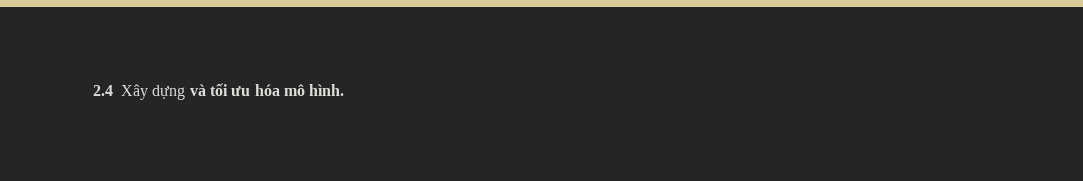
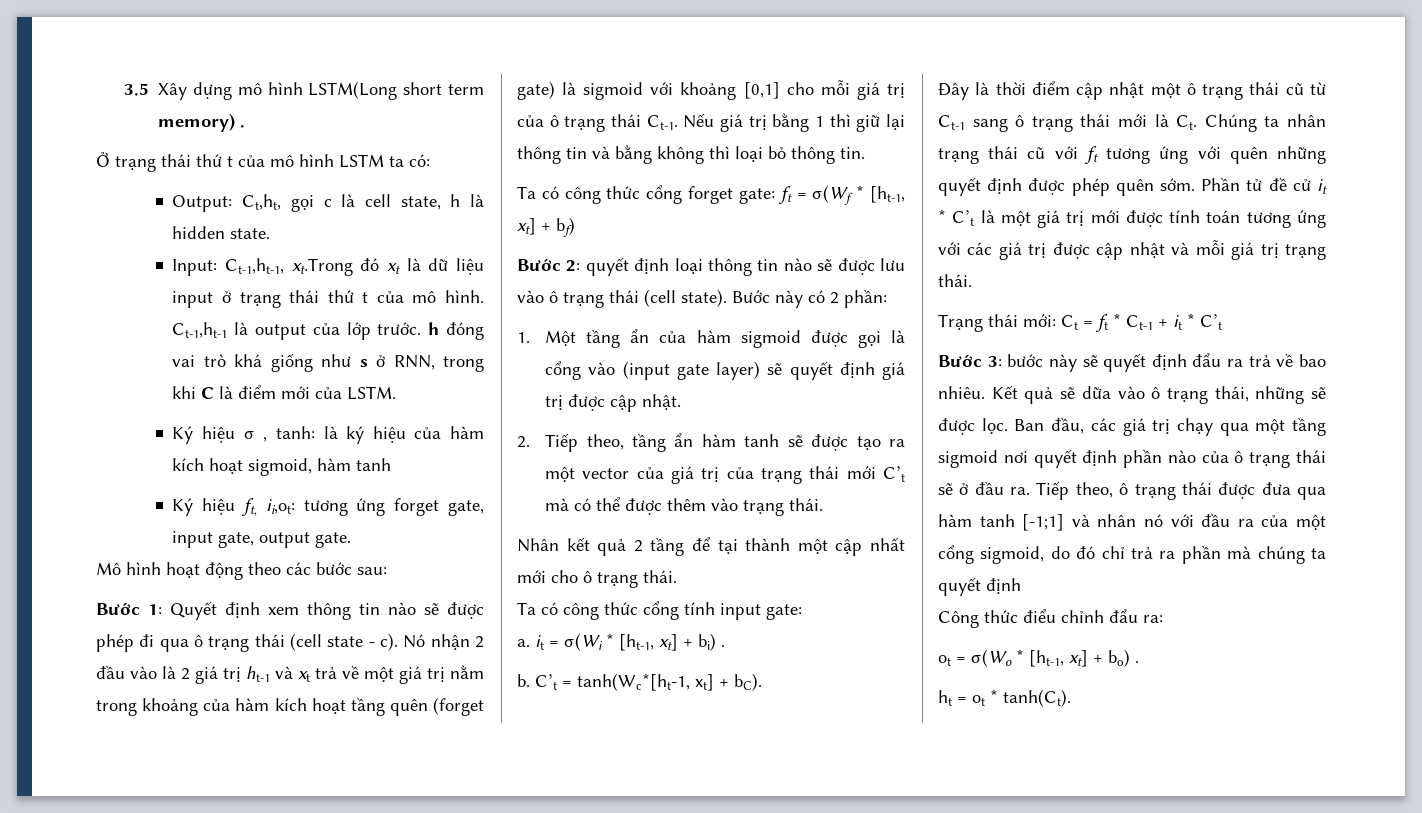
[93,85,114,96] 2.4 -> [124,83,150,96] 3.5
[189,83,345,96] và tối ưu hóa mô hình. -> [237,81,485,100] [158,113,246,132] [96,152,430,172] [172,194,484,212] [172,226,271,239] [172,258,485,276] [172,290,484,308] [172,322,484,340] [172,353,484,372] [172,385,397,400] [172,426,485,444] [172,458,392,476] [172,498,484,516] [172,531,352,548] [96,562,387,580] [96,601,484,620] [96,633,484,652] [96,665,484,684] [96,697,484,716] [517,80,905,100] [517,113,905,132] [517,145,865,164] [517,185,905,205] [517,217,575,237] [517,257,905,276] [517,289,887,308] [517,329,905,348] [545,361,905,380] [545,394,682,412] [517,433,905,452] [545,466,906,484] [545,497,824,516] [517,537,905,556] [517,570,677,588] [517,601,802,620] [517,633,725,651] [517,673,762,691] [938,81,1326,100] [938,114,1326,132] [938,146,1326,164] [938,177,1327,196] [938,209,1326,228] [938,240,1326,260] [938,274,972,287] [938,313,1222,332] [938,353,1326,372] [938,385,1326,404] [938,417,1326,436] [938,449,1326,468] [938,481,1326,500] [938,513,1326,531] [938,545,1326,564] [938,577,1021,596] [938,609,1163,628] [938,649,1139,667] [938,689,1071,707] mô hình LSTM(Long short term memory) . // Ở trạng thái thứ t của mô hình LSTM ta có: // Output: Ct,ht, gọi c là cell state, h là hidden state. // Input: Ct-1,ht-1, xt.Trong đó xt là dữ liệu input ở trạng thái thứ t của mô hình. Ct-1,ht-1 là output của lớp trước. h đóng vai trò khá giống như s ở RNN, trong khi C là điểm mới của LSTM. // Ký hiệu σ , tanh: là ký hiệu của hàm kích hoạt sigmoid, hàm tanh // Ký hiệu ft, ii,ot: tương ứng forget gate, input gate, output gate. // Mô hình hoạt động theo các bước sau: // Bước 1: Quyết định xem thông tin nào sẽ được phép đi qua ô trạng thái (cell state - c). Nó nhận 2 đầu vào là 2 giá trị ht-1 và xt trả về một giá trị nằm trong khoảng của hàm kích hoạt tầng quên (forget gate) là sigmoid với khoảng [0,1] cho mỗi giá trị của ô trạng thái Ct-1. Nếu giá trị bằng 1 thì giữ lại thông tin và bằng không thì loại bỏ thông tin. // Ta có công thức cổng forget gate: ft = σ(Wf * [ht-1, xt] + bf) // Bước 2: quyết định loại thông tin nào sẽ được lưu vào ô trạng thái (cell state). Bước này có 2 phần: // 1. Một tầng ẩn của hàm sigmoid được gọi là cổng vào (input gate layer) sẽ quyết định giá trị được cập nhật. // 2. Tiếp theo, tầng ẩn hàm tanh sẽ được tạo ra một vector của giá trị của trạng thái mới C’t mà có thể được thêm vào trạng thái. // Nhân kết quả 2 tầng để tại thành một cập nhất mới cho ô trạng thái. // Ta có công thức cổng tính input gate: // a. it = σ(Wi * [ht-1, xt] + bi) . // b. C’t = tanh(Wc*[ht-1, xt] + bC). // Đây là thời điểm cập nhật một ô trạng thái cũ từ Ct-1 sang ô trạng thái mới là Ct. Chúng ta nhân trạng thái cũ với ft tương ứng với quên những quyết định được phép quên sớm. Phần tử đề cử it * C’t là một giá trị mới được tính toán tương ứng với các giá trị được cập nhật và mỗi giá trị trạng thái. // Trạng thái mới: Ct = ft * Ct-1 + it * C’t // Bước 3: bước này sẽ quyết định đẩu ra trả về bao nhiêu. Kết quả sẽ dữa vào ô trạng thái, những sẽ được lọc. Ban đầu, các giá trị chạy qua một tầng sigmoid nơi quyết định phần nào của ô trạng thái sẽ ở đầu ra. Tiếp theo, ô trạng thái được đưa qua hàm tanh [-1;1] và nhân nó với đầu ra của một cổng sigmoid, do đó chỉ trả ra phần mà chúng ta quyết định // Công thức điểu chỉnh đẩu ra: // ot = σ(Wo * [ht-1, xt] + bo) . // ht = ot * tanh(Ct).

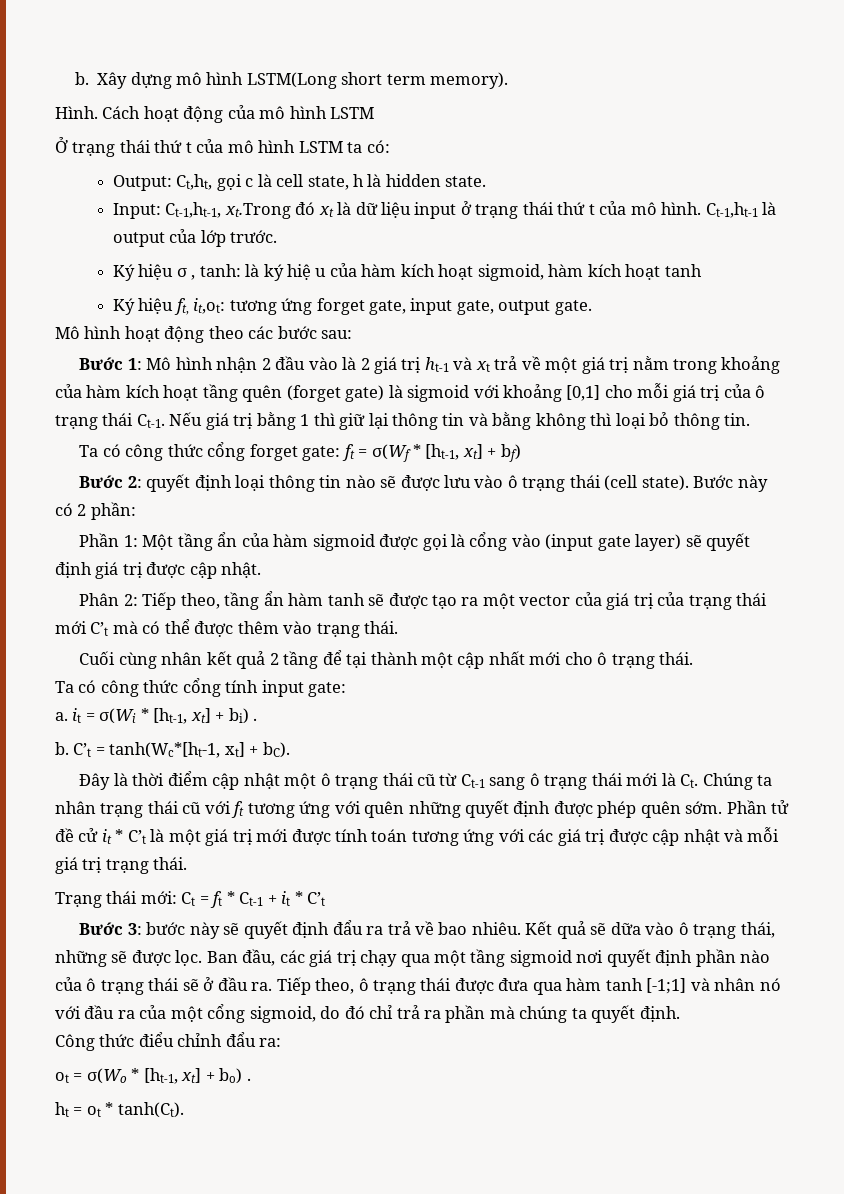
[124,83,150,96] 3.5 -> [74,72,89,85] b.
[158,113,246,132] memory) . -> [430,72,509,89] [55,105,375,123] memory). // Hình. Cách hoạt động của mô hình LSTM
[428,322,484,340] [172,353,484,372] [172,385,397,400] h đóng vai trò khá giống như s ở RNN, trong khi C là điểm mới của LSTM. -> (278, 236) none
[372,426,406,443] hiệu -> [286,264,327,280] hiệ u
(352, 464) none -> [587,264,661,280] kích hoạt
[265,499,295,514] ii,ot: -> [193,298,226,314] it,ot:
[170,601,484,620] [96,633,426,652] Quyết định xem thông tin nào sẽ được phép đi qua ô trạng thái (cell state - c). Nó -> [146,357,213,370] Mô hình
[517,332,530,343] 1. -> [79,533,138,547] Phần 1:
[517,436,530,448] 2. -> [79,593,138,606] Phân 2:
[517,538,559,552] Nhân -> [79,651,203,669] Cuối cùng nhân
[986,578,1021,594] định -> [639,1006,680,1022] định.

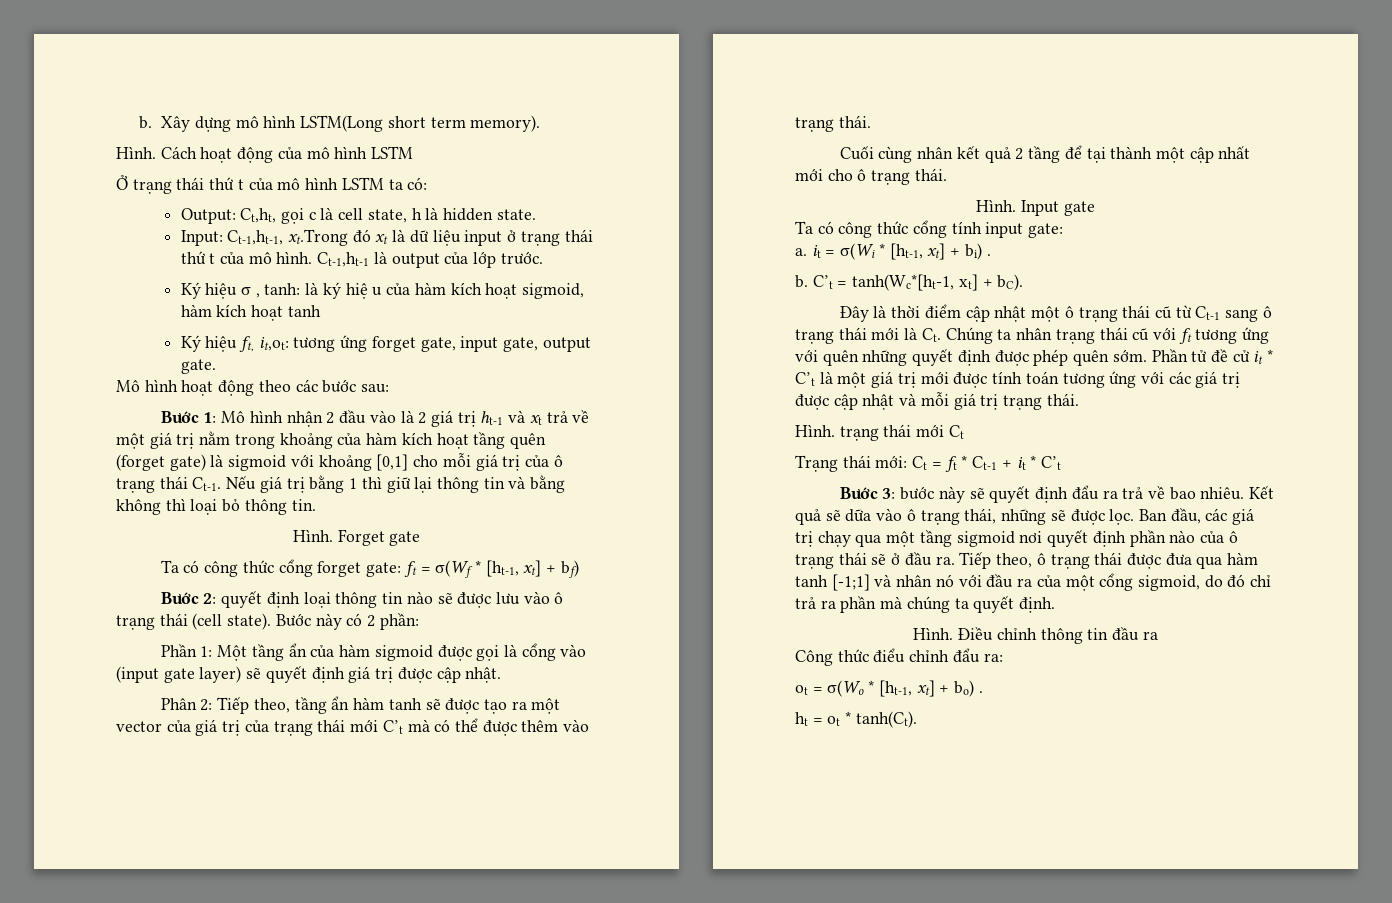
(751, 419) none -> [292,529,421,546] // Hình. Forget gate
(694, 658) none -> [976,199,1095,216] // Hình. Input gate
(188, 863) none -> [795,424,964,441] // Hình. trạng thái mới Ct
(680, 1014) none -> [913,627,1158,644] // Hình. Điều chỉnh thông tin đầu ra

